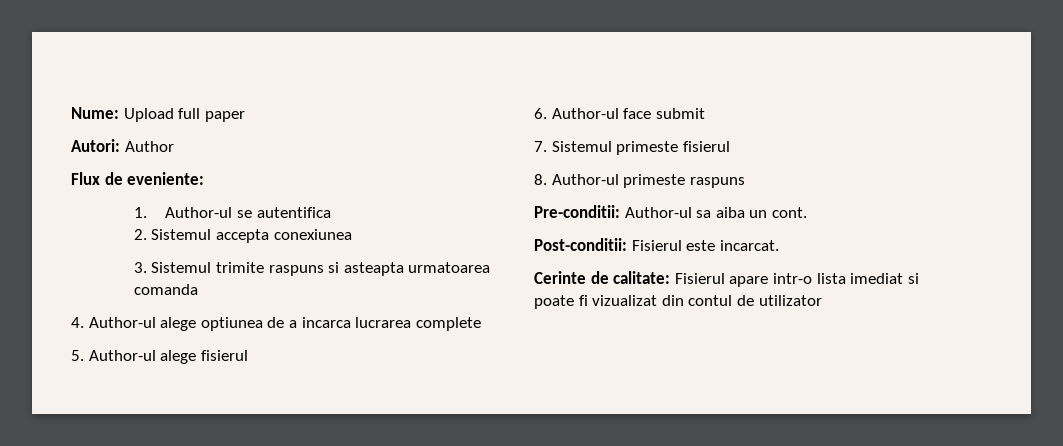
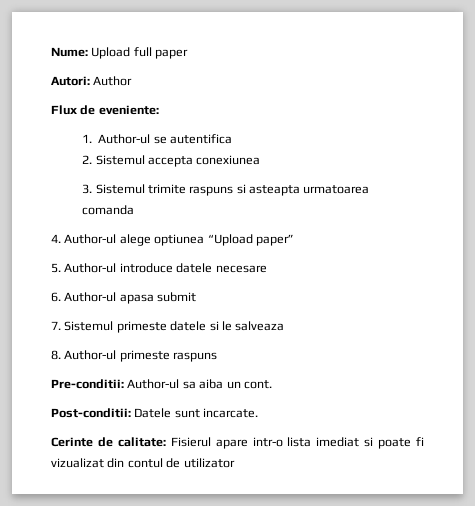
[267,317,481,331] de a incarca lucrarea complete -> [207,234,294,246] “Upload paper”
[160,350,248,364] alege fisierul -> [119,263,267,273] introduce datele necesare
[623,108,652,119] face -> [119,294,154,304] apasa
[682,141,730,152] fisierul -> [170,321,285,331] datele si le salveaza
[631,240,779,251] Fisierul este incarcat. -> [134,408,259,418] Datele sunt incarcate.

